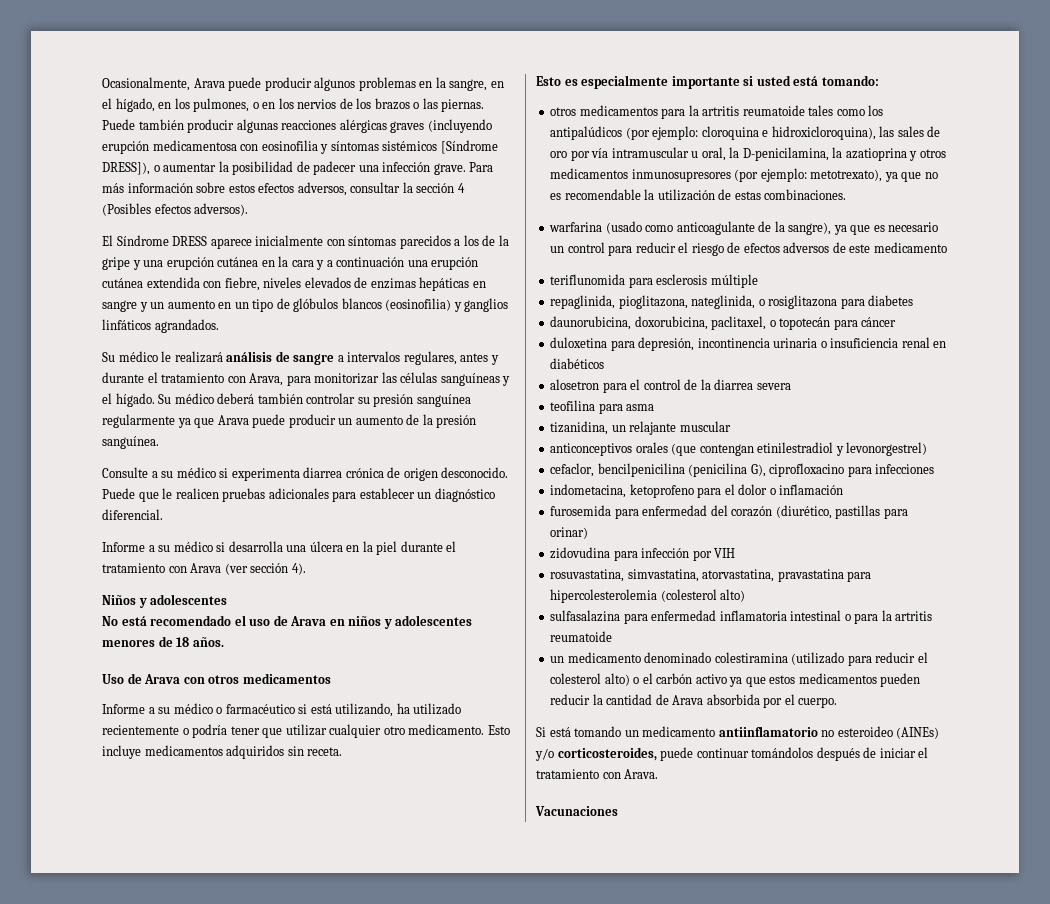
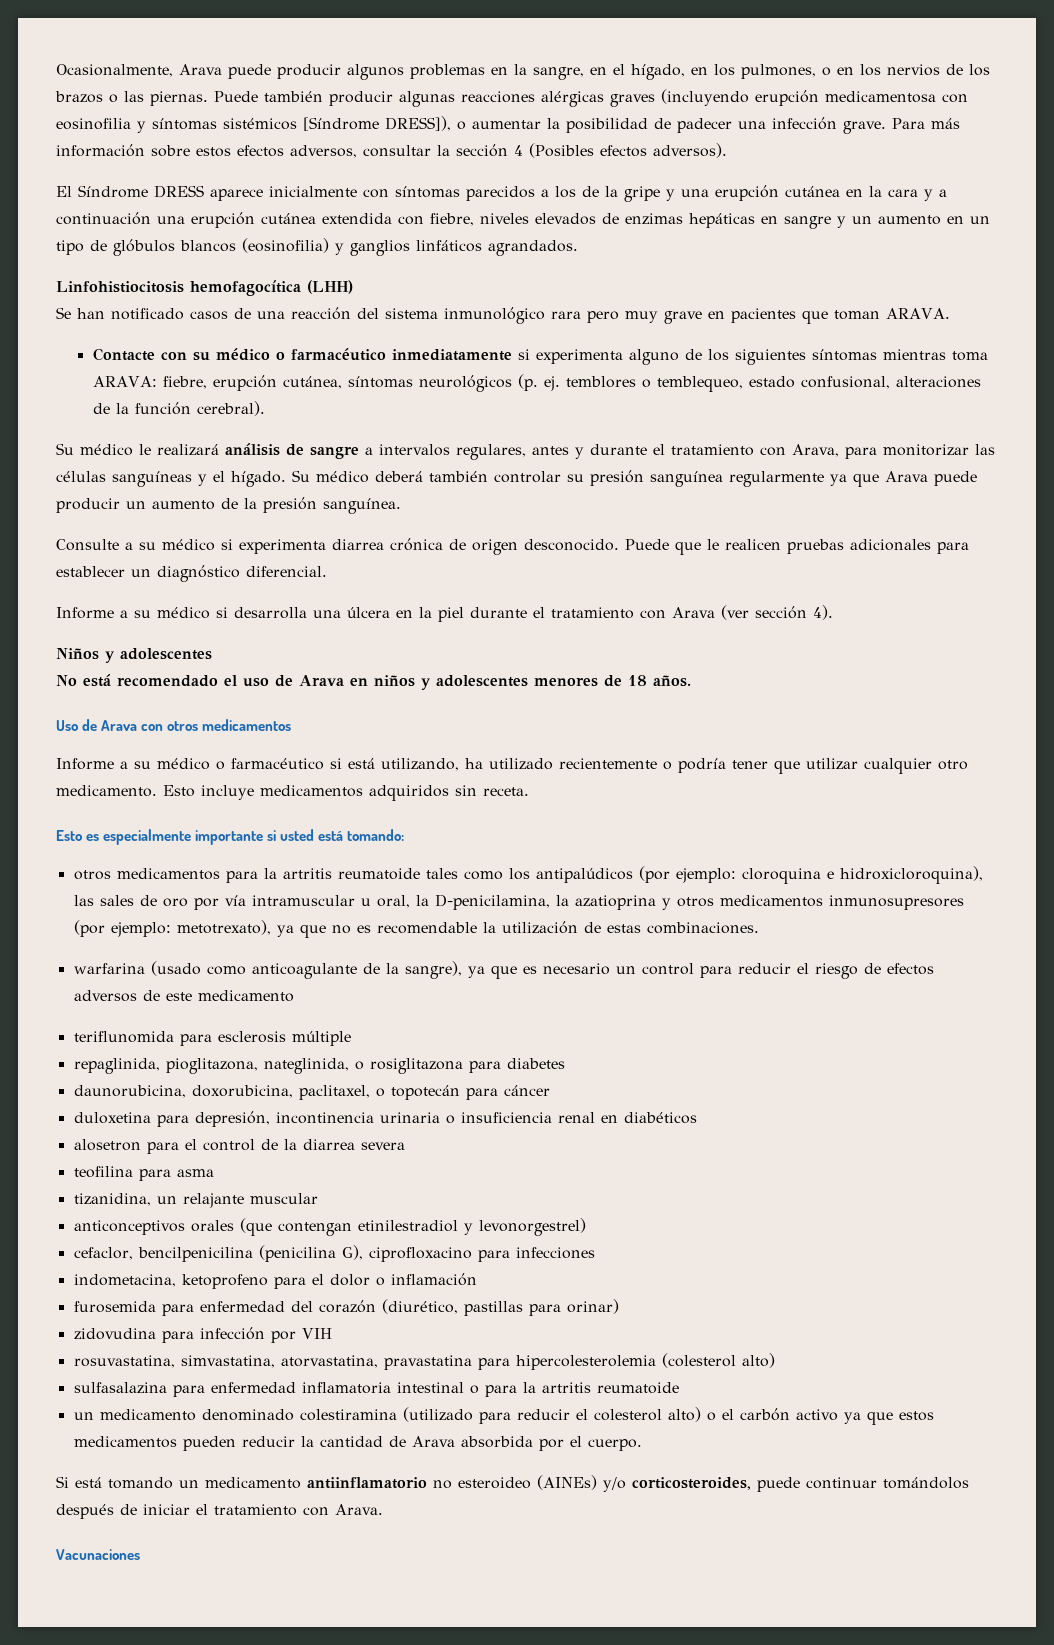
(219, 326) none -> [56,280,353,296] [56,307,950,324] [92,348,988,365] [92,374,981,392] [92,401,265,416] // Linfohistiocitosis hemofagocítica (LHH) // Se han notificado casos de una reacción del sistema inmunológico rara pero muy grave en pacientes que toman ARAVA. // Contacte con su médico o farmacéutico inmediatamente si experimenta alguno de los siguientes síntomas mientras toma ARAVA: fiebre, erupción cutánea, síntomas neurológicos (p. ej. temblores o temblequeo, estado confusional, alteraciones de la función cerebral).

